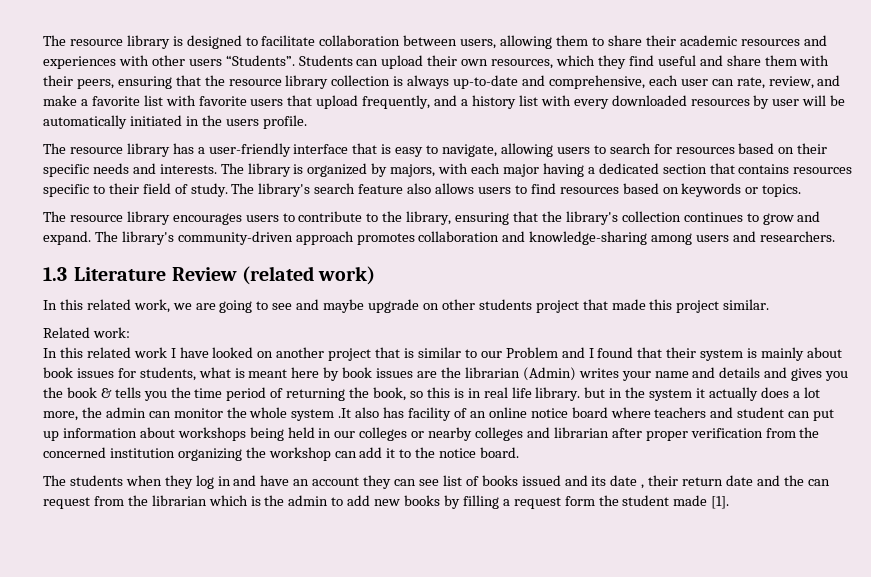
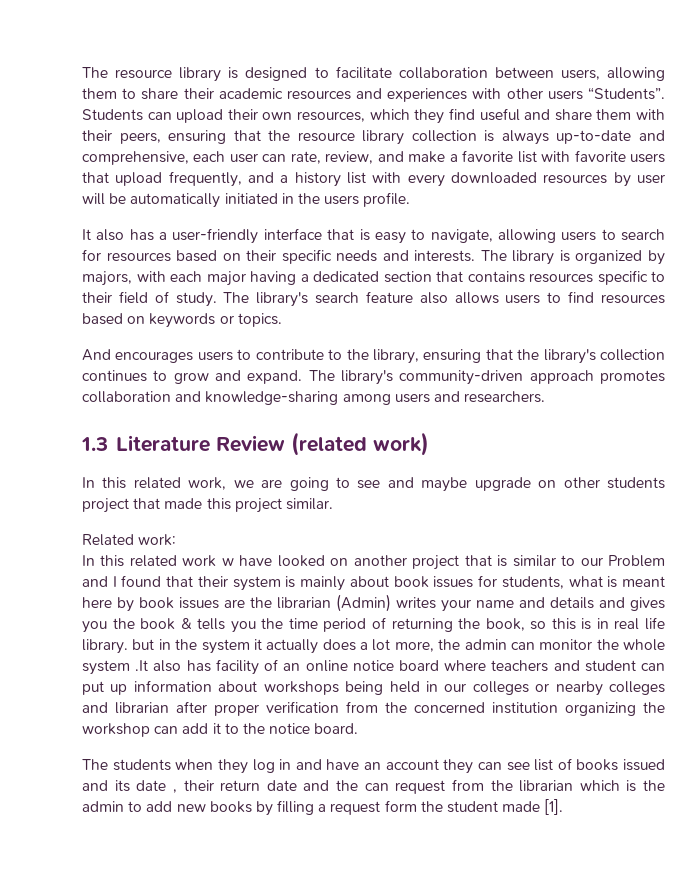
[43,143,170,157] The resource library -> [82,229,125,241] It also
[43,211,170,225] The resource library -> [82,349,111,361] And
[170,348,176,358] I -> [221,558,234,566] w

